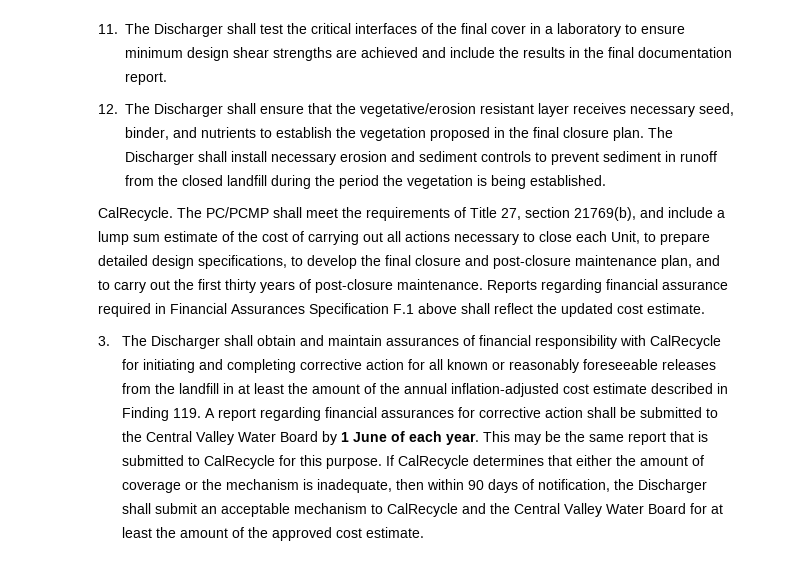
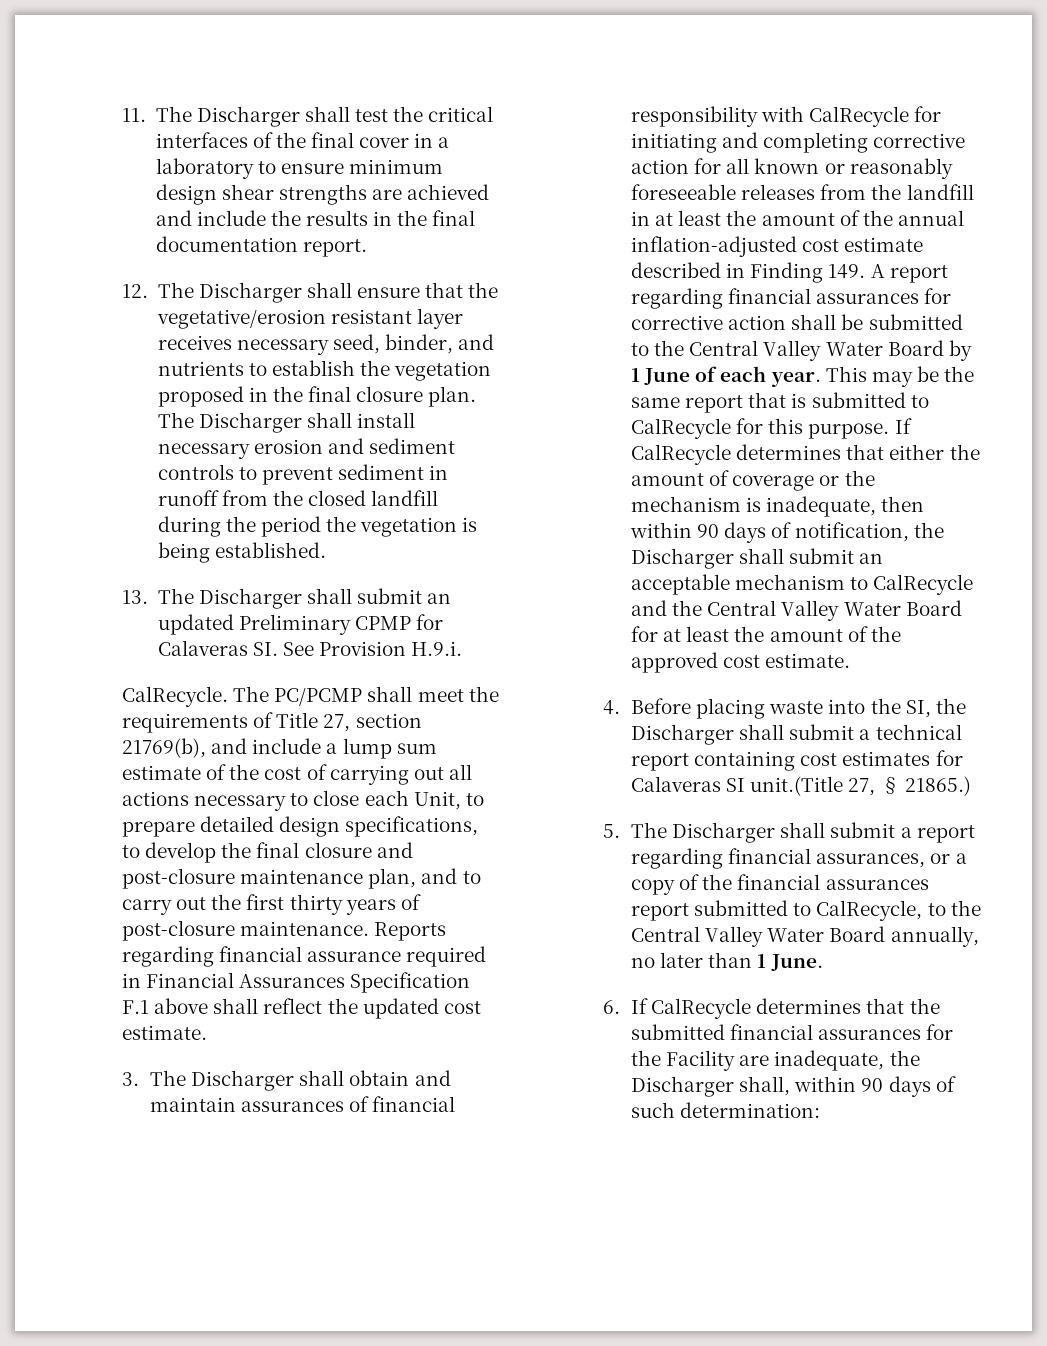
(607, 180) none -> [122,588,452,609] [157,614,443,635] [157,640,463,656] // 13. The Discharger shall submit an updated Preliminary CPMP for Calaveras SI. See Provision H.9.i.
[172,408,201,418] 119. -> [828,264,866,279] 149.
(424, 532) none -> [603,698,966,719] [631,724,962,745] [631,750,963,771] [631,776,971,796] [603,822,975,843] [631,848,967,869] [631,874,929,895] [631,900,981,921] [631,926,979,947] [631,952,823,971] [603,998,940,1019] [631,1024,954,1040] [631,1050,920,1071] [631,1076,956,1097] [631,1102,821,1118] // 4. Before placing waste into the SI, the Discharger shall submit a technical report containing cost estimates for Calaveras SI unit.(Title 27, § 21865.) // 5. The Discharger shall submit a report regarding financial assurances, or a copy of the financial assurances report submitted to CalRecycle, to the Central Valley Water Board annually, no later than 1 June. // 6. If CalRecycle determines that the submitted financial assurances for the Facility are inadequate, the Discharger shall, within 90 days of such determination:

